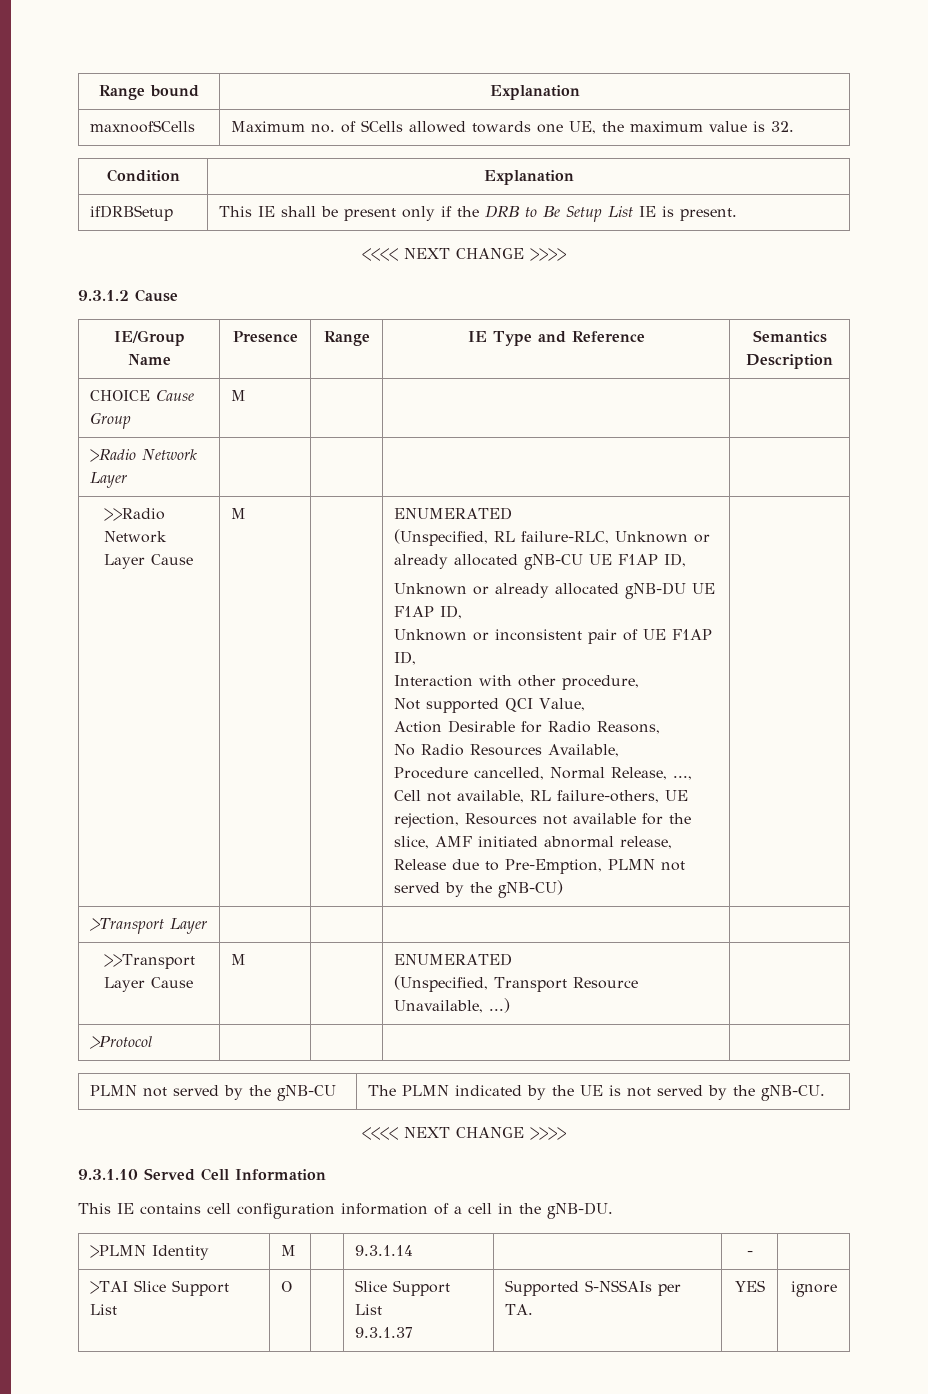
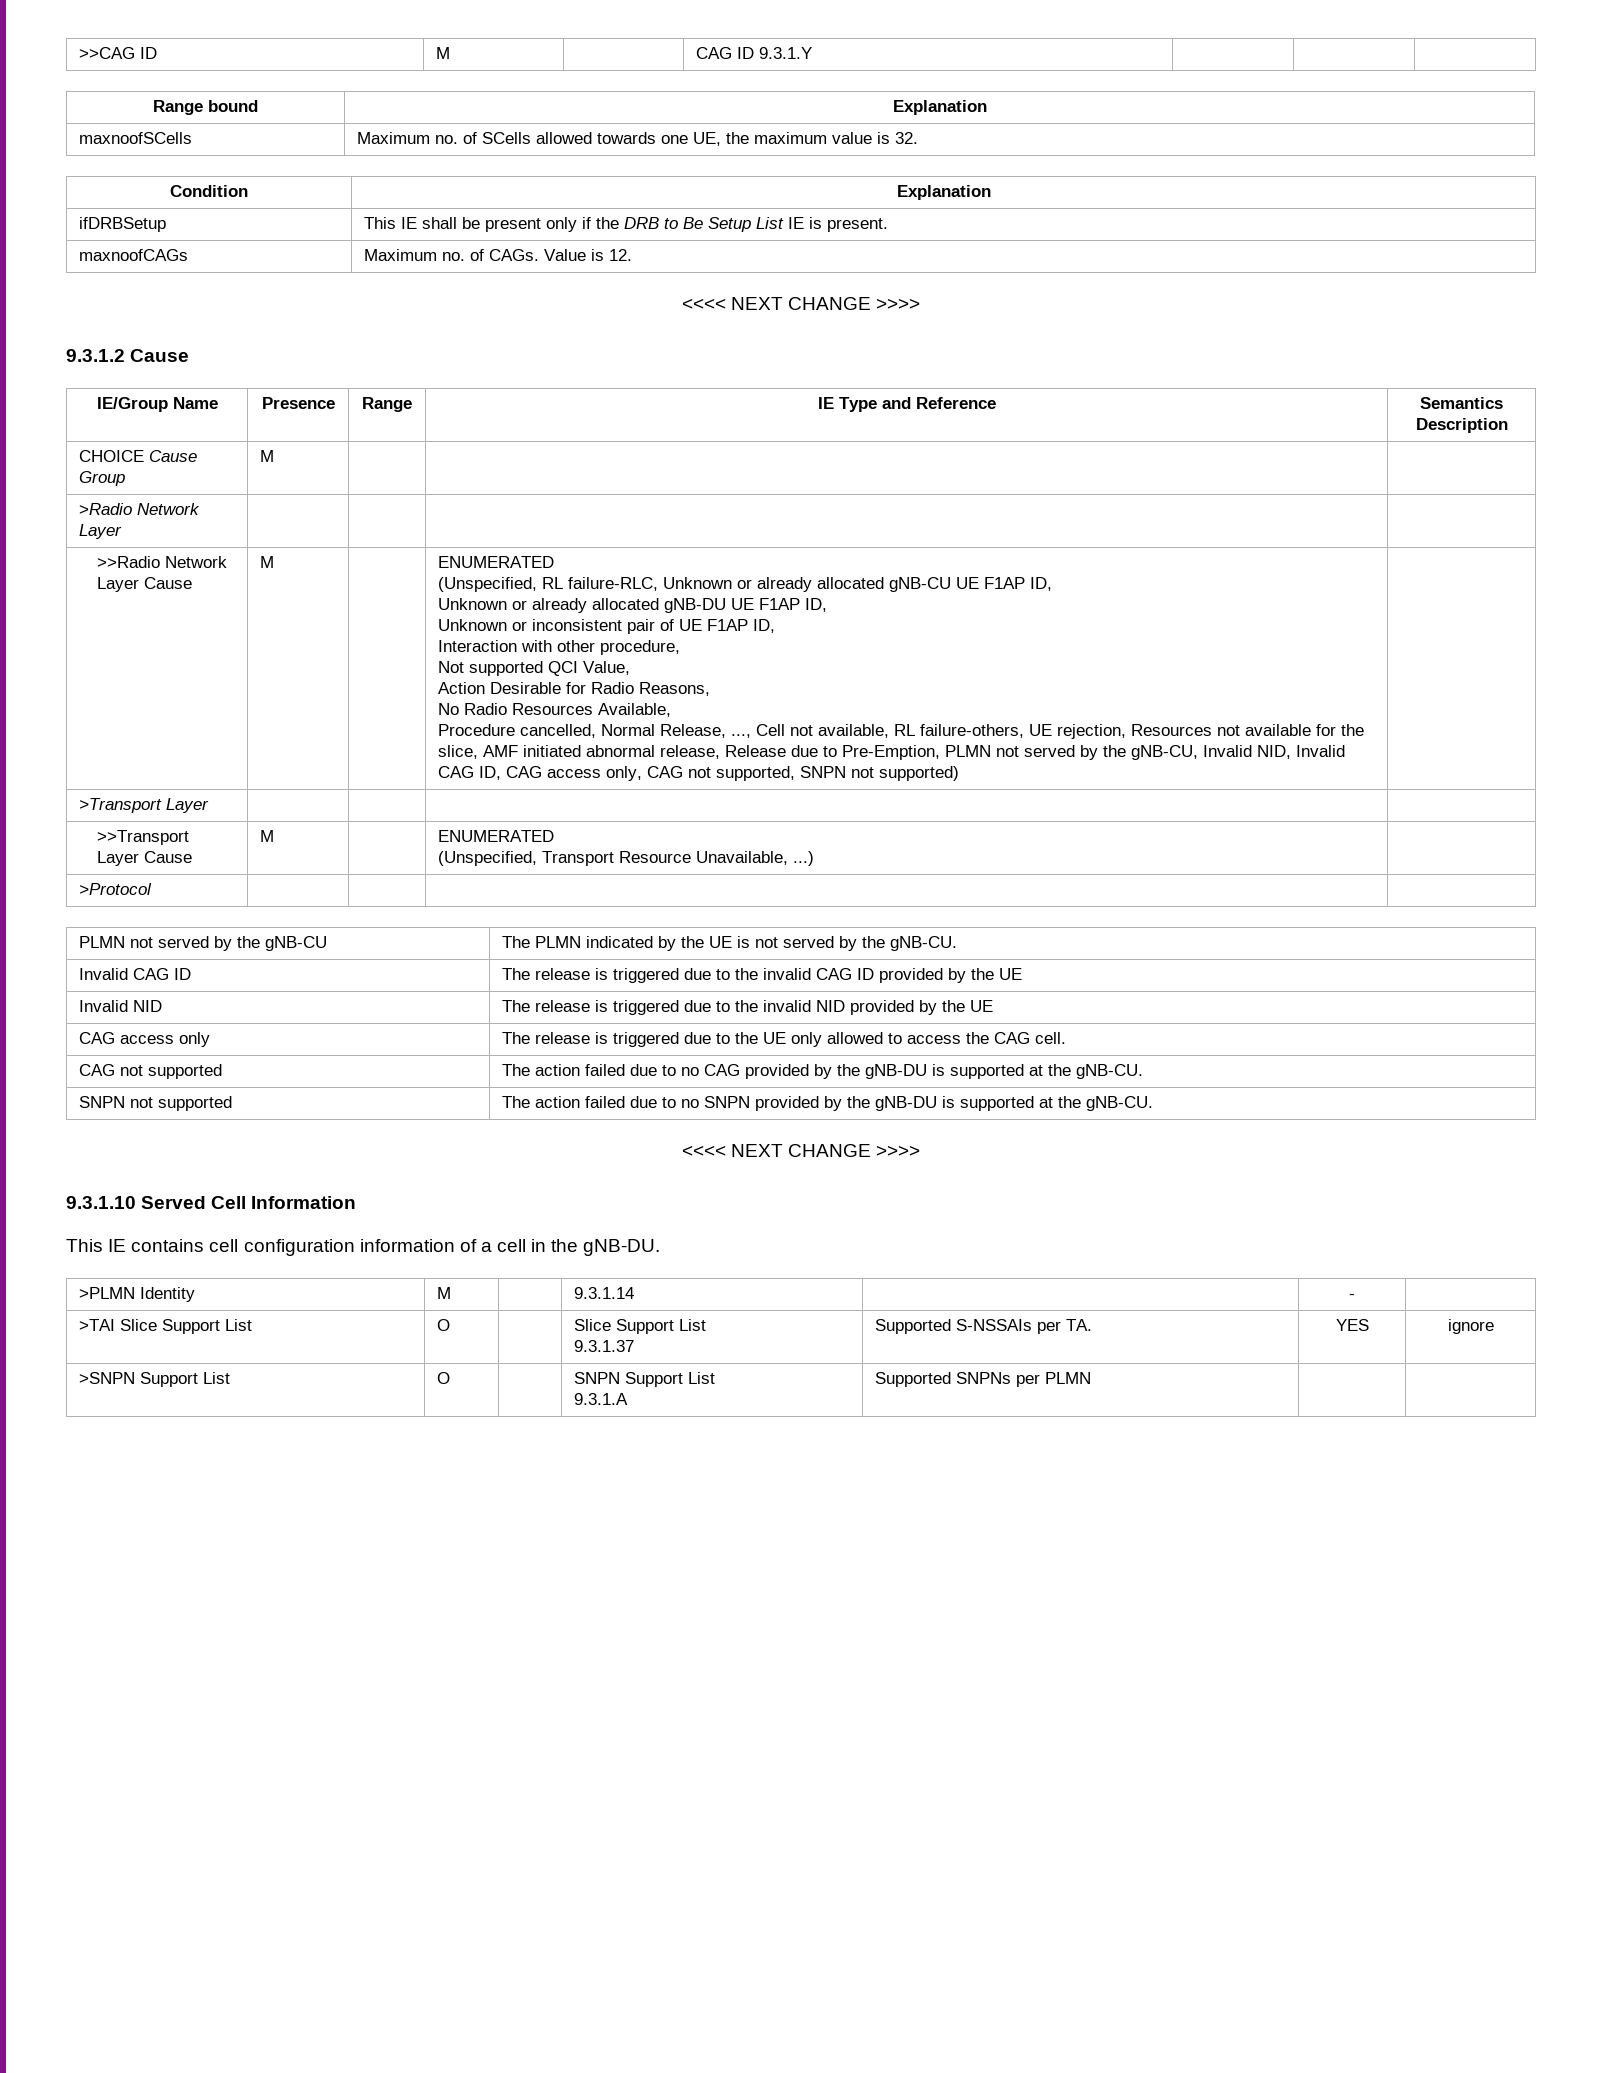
(99, 92) none -> [79,47,158,59] [436,47,451,59] [696,47,813,59] >>CAG ID | M | | CAG ID 9.3.1.Y | | | //
(738, 214) none -> [79,249,189,261] [364,249,633,261] // maxnoofCAGs | Maximum no. of CAGs. Value is 12.
[498,880,564,898] gNB-CU) -> [1131,745,1346,760] [438,766,960,781] gNB-CU, Invalid NID, Invalid CAG ID, CAG access only, CAG not supported, SNPN not supported)
(826, 1093) none -> [79,968,192,980] [502,968,1023,983] [79,1000,163,1012] [502,1000,994,1015] [79,1032,211,1047] [502,1032,1067,1047] [79,1064,223,1079] [502,1064,1144,1079] [79,1096,233,1111] [502,1096,1154,1111] // Invalid CAG ID | The release is triggered due to the invalid CAG ID provided by the UE // Invalid NID | The release is triggered due to the invalid NID provided by the UE // CAG access only | The release is triggered due to the UE only allowed to access the CAG cell. // CAG not supported | The action failed due to no CAG provided by the gNB-DU is supported at the gNB-CU. // SNPN not supported | The action failed due to no SNPN provided by the gNB-DU is supported at the gNB-CU.
(837, 1289) none -> [79,1372,231,1387] [437,1372,451,1384] [574,1372,716,1387] [574,1393,629,1405] [875,1372,1092,1387] // >SNPN Support List | O | | SNPN Support List // 9.3.1.A | Supported SNPNs per PLMN | |

